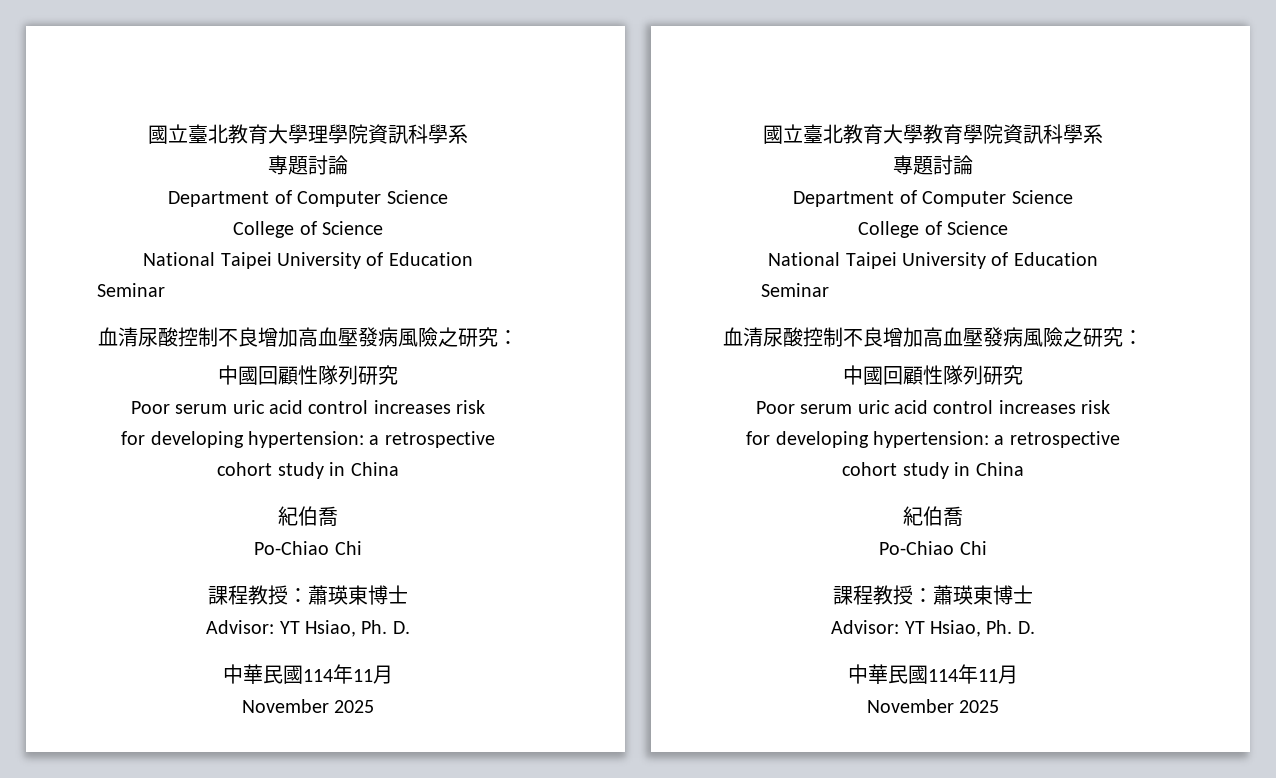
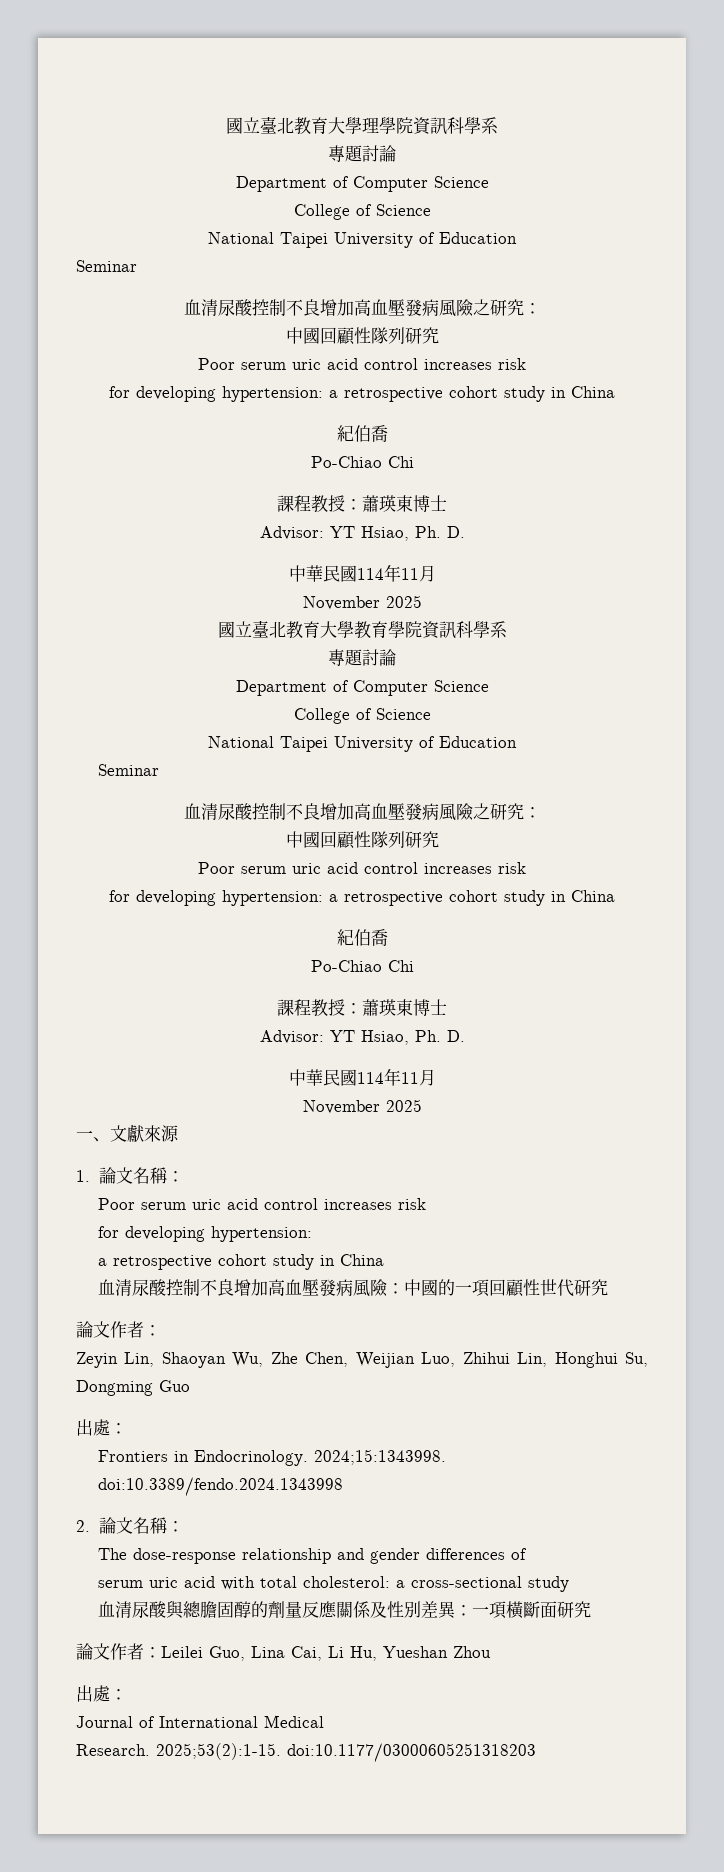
(1000, 706) none -> [76,1124,179,1142] [76,1167,184,1184] [97,1198,426,1210] [97,1226,312,1242] [97,1254,384,1270] [97,1279,608,1297] [76,1321,161,1338] [76,1352,648,1368] [76,1380,190,1396] [76,1419,127,1436] [97,1449,446,1466] [97,1477,343,1496] [76,1517,184,1534] [97,1548,527,1564] [97,1576,569,1592] [97,1601,591,1619] [76,1643,491,1661] [76,1685,127,1702] [76,1715,324,1728] [76,1743,536,1762] // 一、文獻來源 // 1.論文名稱： // Poor serum uric acid control increases risk // for developing hypertension: // a retrospective cohort study in China // 血清尿酸控制不良增加高血壓發病風險：中國的一項回顧性世代研究 // 論文作者： // Zeyin Lin, Shaoyan Wu, Zhe Chen, Weijian Luo, Zhihui Lin, Honghui Su, Dongming Guo // 出處： // Frontiers in Endocrinology. 2024;15:1343998. doi:10.3389/fendo.2024.1343998 // 2.論文名稱： // The dose-response relationship and gender differences of // serum uric acid with total cholesterol: a cross-sectional study // 血清尿酸與總膽固醇的劑量反應關係及性別差異：一項橫斷面研究 // 論文作者：Leilei Guo, Lina Cai, Li Hu, Yueshan Zhou // 出處： // Journal of International Medical // Research. 2025;53(2):1-15. doi:10.1177/03000605251318203

